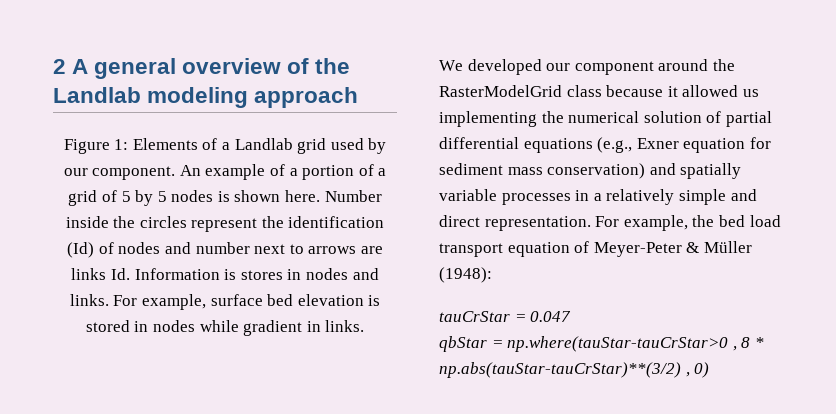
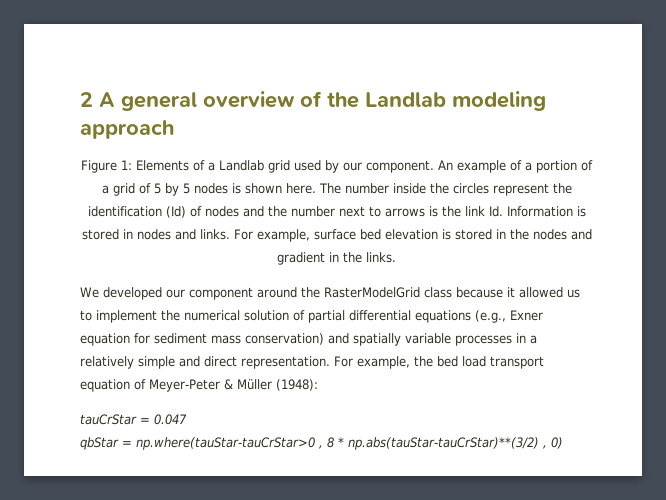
[324,190,382,202] Number -> [318,183,389,194] The number
(191, 248) none -> [267,206,287,217] the
[360,246,383,254] [71,268,107,280] are links -> [428,206,485,217] is the link
[240,270,283,280] stores -> [81,229,119,240] stored
[152,320,239,332] nodes while -> [509,229,592,240] the nodes and
(321, 326) none -> [343,252,362,263] the
[439,111,537,127] implementing -> [80,310,157,323] to implement

